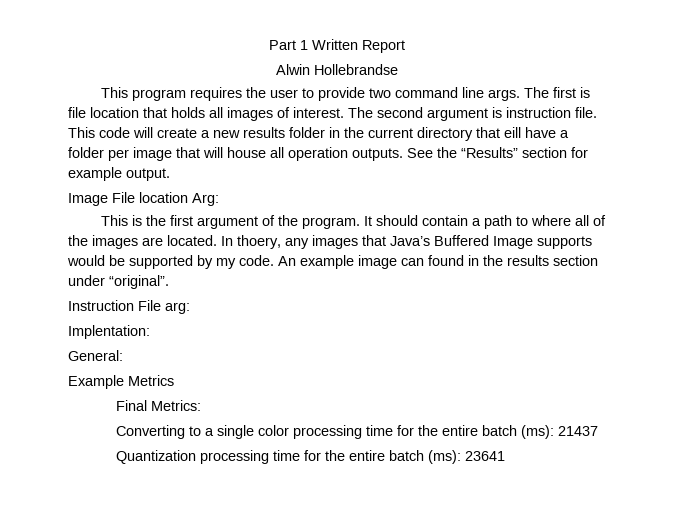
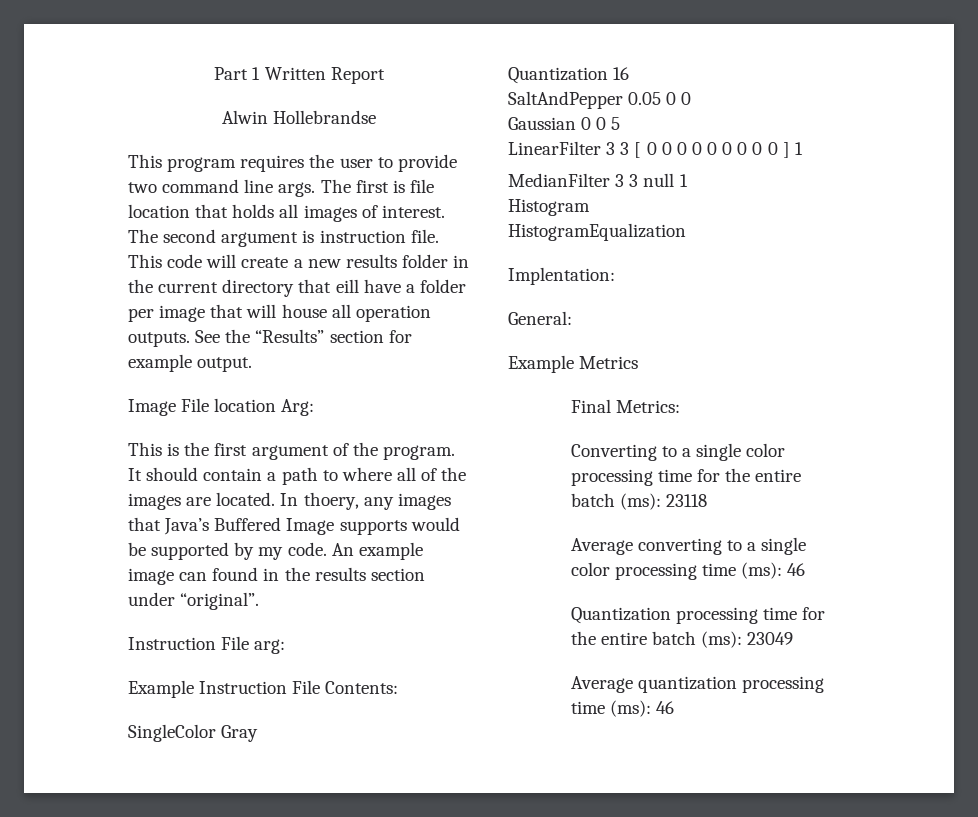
(190, 308) none -> [128,680,399,698] [128,724,259,742] [508,67,630,84] [508,91,692,109] [508,117,621,130] [508,141,803,158] [508,173,688,187] [508,199,590,216] [508,223,686,241] // Example Instruction File Contents: // SingleColor Gray // Quantization 16 // SaltAndPepper 0.05 0 0 // Gaussian 0 0 5 // LinearFilter 3 3 [ 0 0 0 0 0 0 0 0 0 ] 1 // MedianFilter 3 3 null 1 // Histogram // HistogramEqualization
[558,426,599,436] 21437 -> [666,494,708,507] [570,537,807,555] [570,562,806,580] 23118 // Average converting to a single color processing time (ms): 46
[465,451,506,461] 23641 -> [747,632,794,645] [570,676,825,693] [570,700,675,717] 23049 // Average quantization processing time (ms): 46

